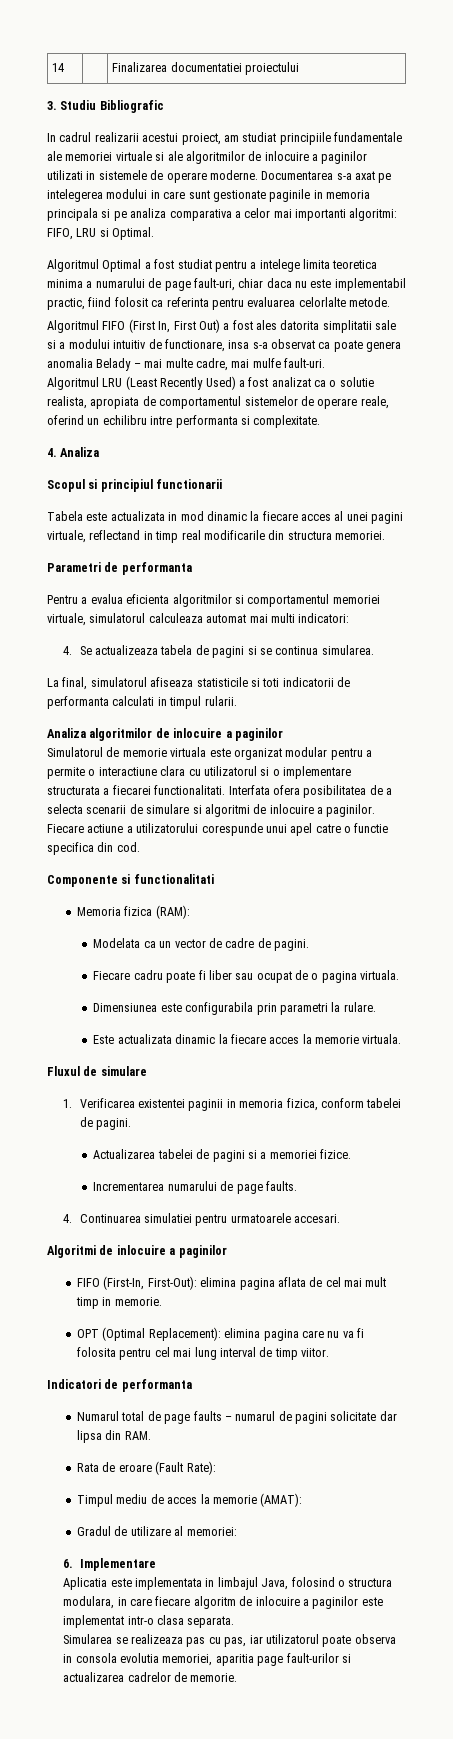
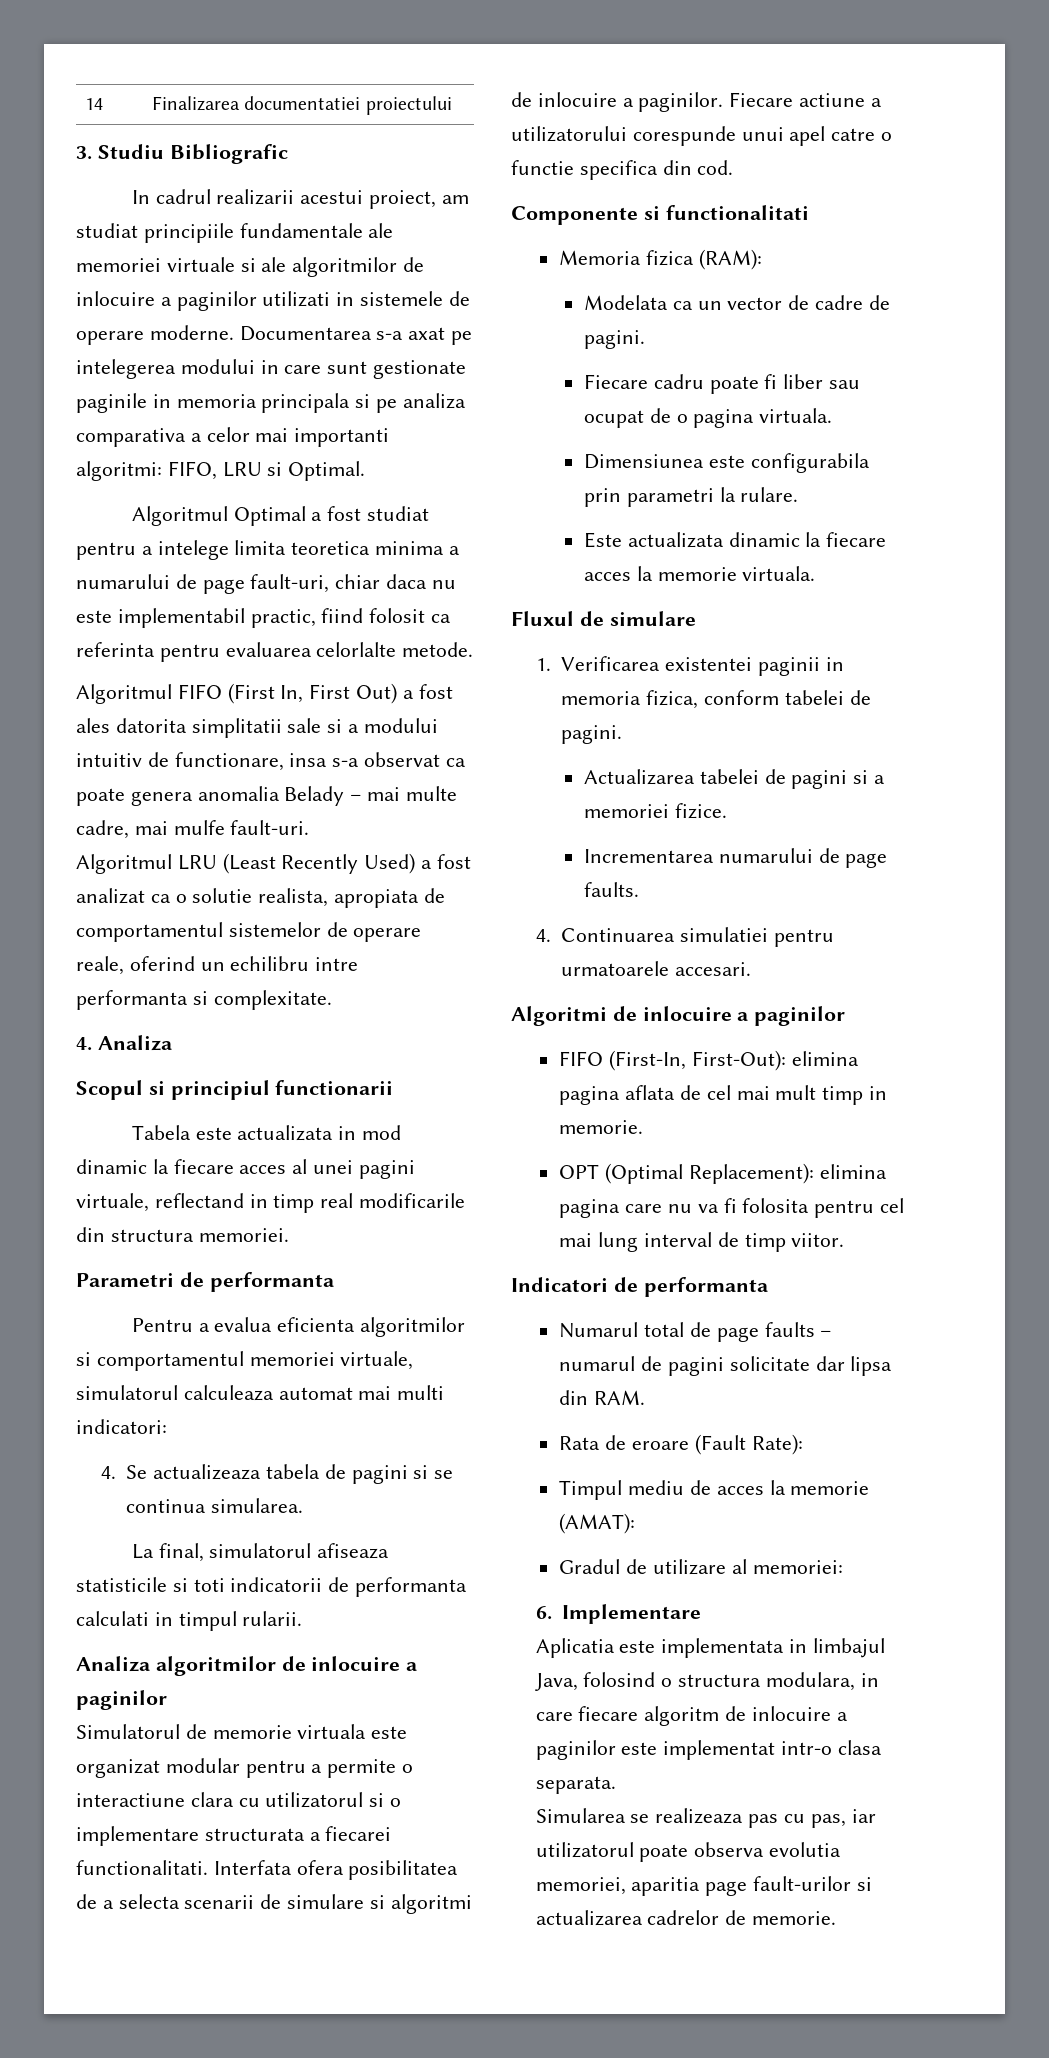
[63,1653,117,1663] in consola -> (765, 1849) none

